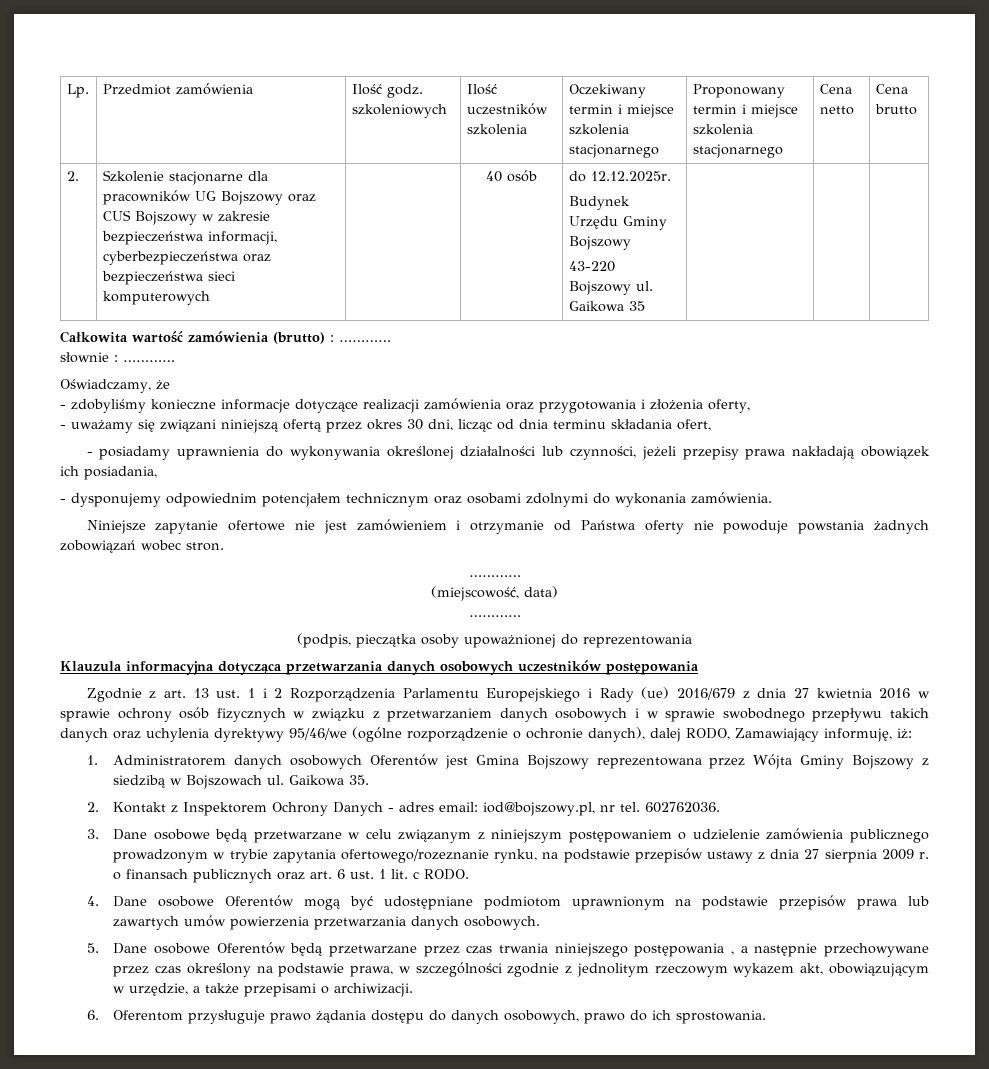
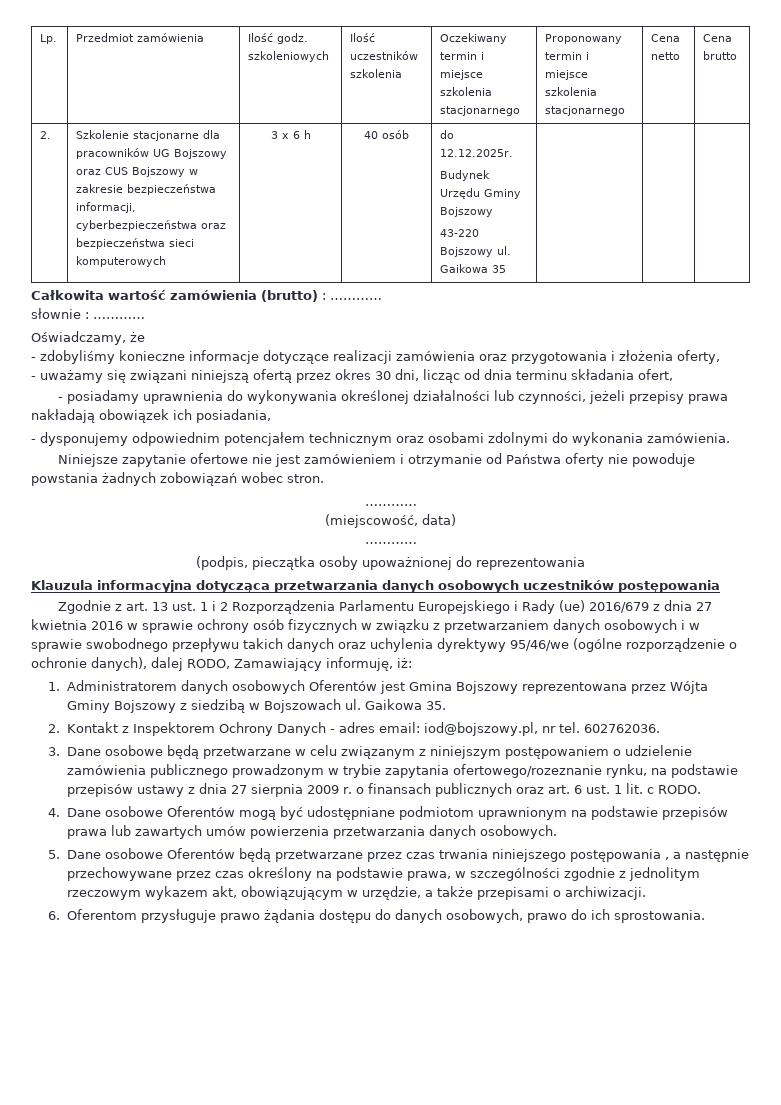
(210, 298) none -> [270,130,311,139] 3 x 6 h

